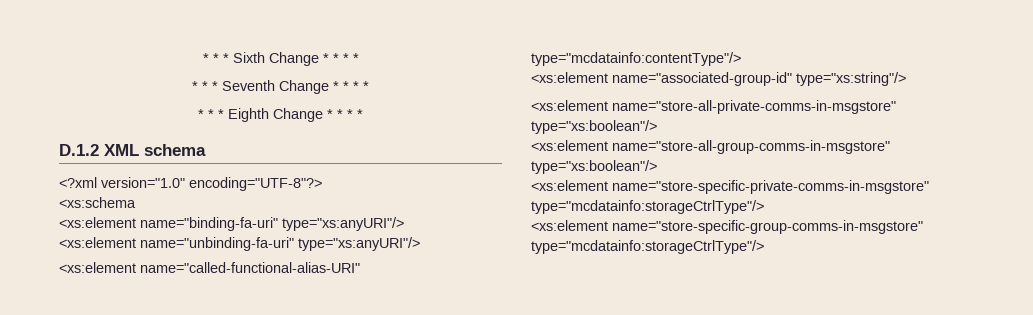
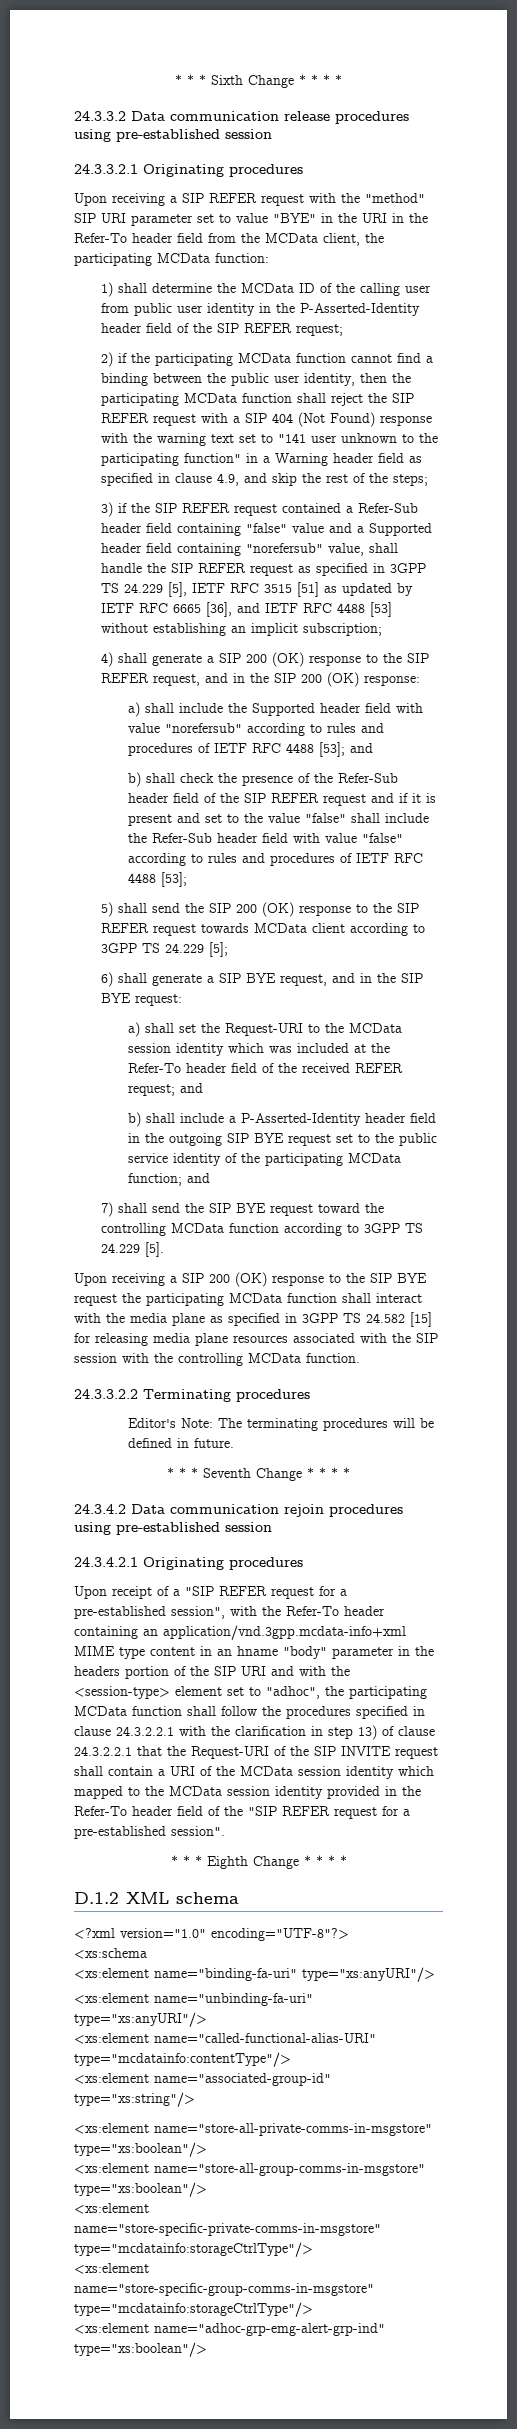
(359, 58) none -> [74,111,409,124] [74,129,272,142] [74,164,303,177] [74,193,425,206] [74,213,428,226] [74,233,384,246] [74,253,269,266] [101,282,432,297] [101,303,421,316] [101,323,344,336] [101,352,434,367] [101,373,412,386] [101,393,415,406] [101,412,433,427] [101,433,439,446] [101,453,423,466] [101,473,429,486] [101,502,419,517] [101,523,433,536] [101,543,399,556] [101,563,427,576] [101,582,414,597] [101,602,393,617] [101,623,383,636] [101,652,430,667] [101,672,421,687] [128,702,424,717] [128,723,385,736] [128,742,374,757] [128,772,399,787] [128,793,437,806] [128,813,430,826] [128,833,404,843] [128,853,424,866] [128,872,188,887] [101,902,420,917] [101,923,426,936] [101,942,229,957] [101,972,424,987] [101,993,183,1006] [128,1022,403,1037] [128,1043,391,1056] [128,1063,404,1073] [128,1083,204,1096] [128,1112,437,1127] [128,1133,438,1146] [128,1153,402,1166] [128,1173,211,1186] [101,1202,385,1217] [101,1223,424,1236] [101,1242,165,1257] [74,1272,427,1287] [74,1293,422,1306] [74,1312,432,1327] [74,1333,438,1346] [74,1353,360,1366] [74,1389,310,1402] [128,1418,435,1431] [128,1438,235,1448] // 24.3.3.2 Data communication release procedures using pre-established session // 24.3.3.2.1 Originating procedures // Upon receiving a SIP REFER request with the "method" SIP URI parameter set to value "BYE" in the URI in the Refer-To header field from the MCData client, the participating MCData function: // 1) shall determine the MCData ID of the calling user from public user identity in the P-Asserted-Identity header field of the SIP REFER request; // 2) if the participating MCData function cannot find a binding between the public user identity, then the participating MCData function shall reject the SIP REFER request with a SIP 404 (Not Found) response with the warning text set to "141 user unknown to the participating function" in a Warning header field as specified in clause 4.9, and skip the rest of the steps; // 3) if the SIP REFER request contained a Refer-Sub header field containing "false" value and a Supported header field containing "norefersub" value, shall handle the SIP REFER request as specified in 3GPP TS 24.229 [5], IETF RFC 3515 [51] as updated by IETF RFC 6665 [36], and IETF RFC 4488 [53] without establishing an implicit subscription; // 4) shall generate a SIP 200 (OK) response to the SIP REFER request, and in the SIP 200 (OK) response: // a) shall include the Supported header field with value "norefersub" according to rules and procedures of IETF RFC 4488 [53]; and // b) shall check the presence of the Refer-Sub header field of the SIP REFER request and if it is present and set to the value "false" shall include the Refer-Sub header field with value "false" according to rules and procedures of IETF RFC 4488 [53]; // 5) shall send the SIP 200 (OK) response to the SIP REFER request towards MCData client according to 3GPP TS 24.229 [5]; // 6) shall generate a SIP BYE request, and in the SIP BYE request: // a) shall set the Request-URI to the MCData session identity which was included at the Refer-To header field of the received REFER request; and // b) shall include a P-Asserted-Identity header field in the outgoing SIP BYE request set to the public service identity of the participating MCData function; and // 7) shall send the SIP BYE request toward the controlling MCData function according to 3GPP TS 24.229 [5]. // Upon receiving a SIP 200 (OK) response to the SIP BYE request the participating MCData function shall interact with the media plane as specified in 3GPP TS 24.582 [15] for releasing media plane resources associated with the SIP session with the controlling MCData function. // 24.3.3.2.2 Terminating procedures // Editor's Note: The terminating procedures will be defined in future.
(369, 86) none -> [74,1504,403,1517] [74,1522,272,1535] [74,1557,303,1570] [74,1586,347,1599] [74,1606,385,1619] [74,1625,406,1640] [74,1646,434,1659] [74,1666,350,1679] [74,1686,427,1699] [74,1706,425,1719] [74,1725,435,1740] [74,1746,438,1759] [74,1766,434,1779] [74,1786,421,1799] [74,1806,410,1819] [74,1826,225,1839] // 24.3.4.2 Data communication rejoin procedures using pre-established session // 24.3.4.2.1 Originating procedures // Upon receipt of a "SIP REFER request for a pre-established session", with the Refer-To header containing an application/vnd.3gpp.mcdata-info+xml MIME type content in an hname "body" parameter in the headers portion of the SIP URI and with the <session-type> element set to "adhoc", the participating MCData function shall follow the procedures specified in clause 24.3.2.2.1 with the clarification in step 13) of clause 24.3.2.2.1 that the Request-URI of the SIP INVITE request shall contain a URI of the MCData session identity which mapped to the MCData session identity provided in the Refer-To header field of the "SIP REFER request for a pre-established session".
(764, 247) none -> [74,2323,385,2336] [74,2342,207,2357] // <xs:element name="adhoc-grp-emg-alert-grp-ind" type="xs:boolean"/>

